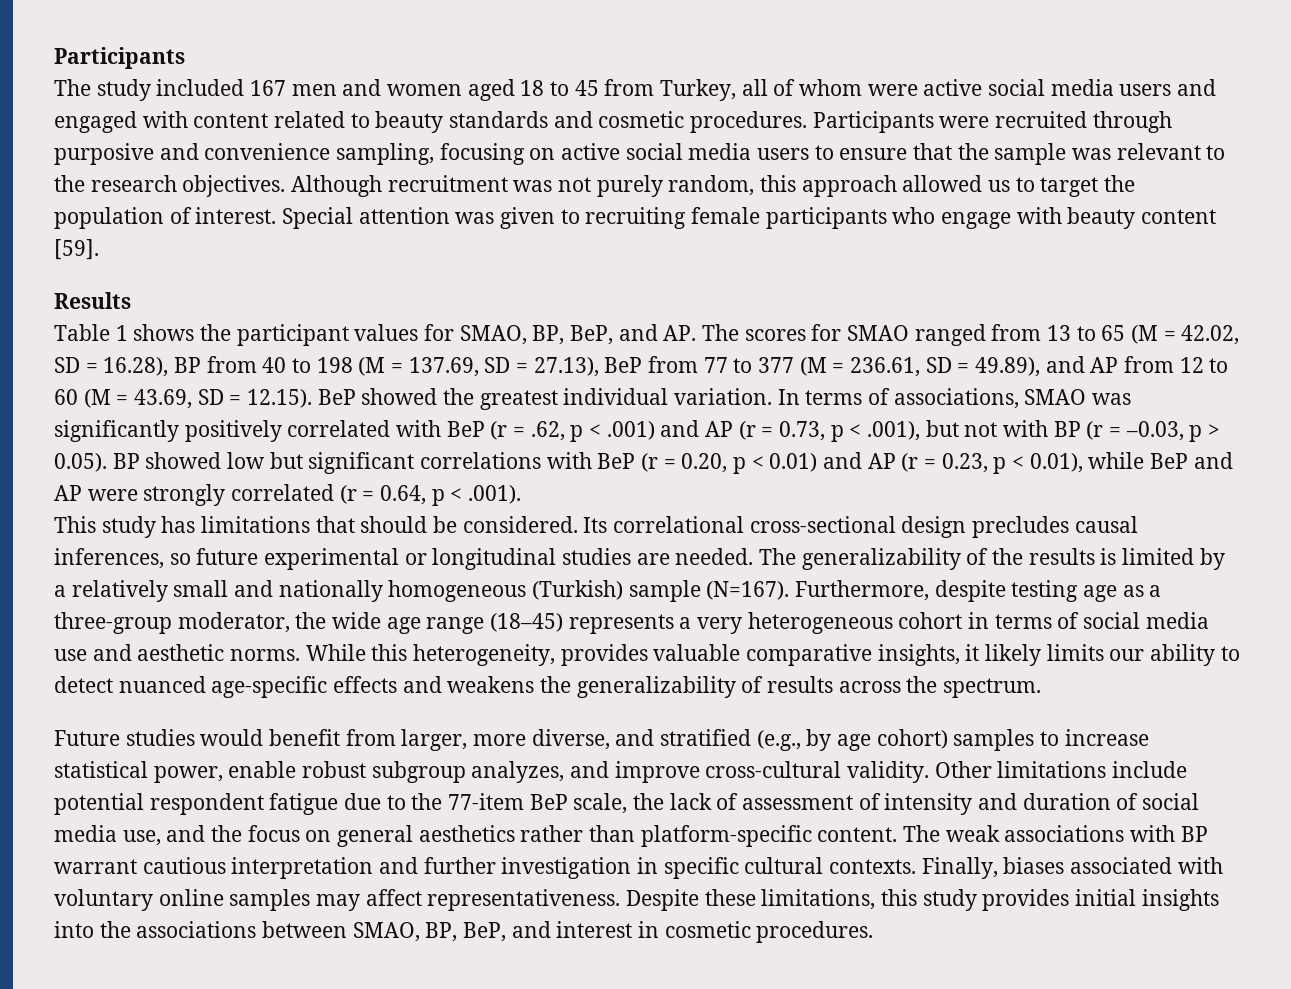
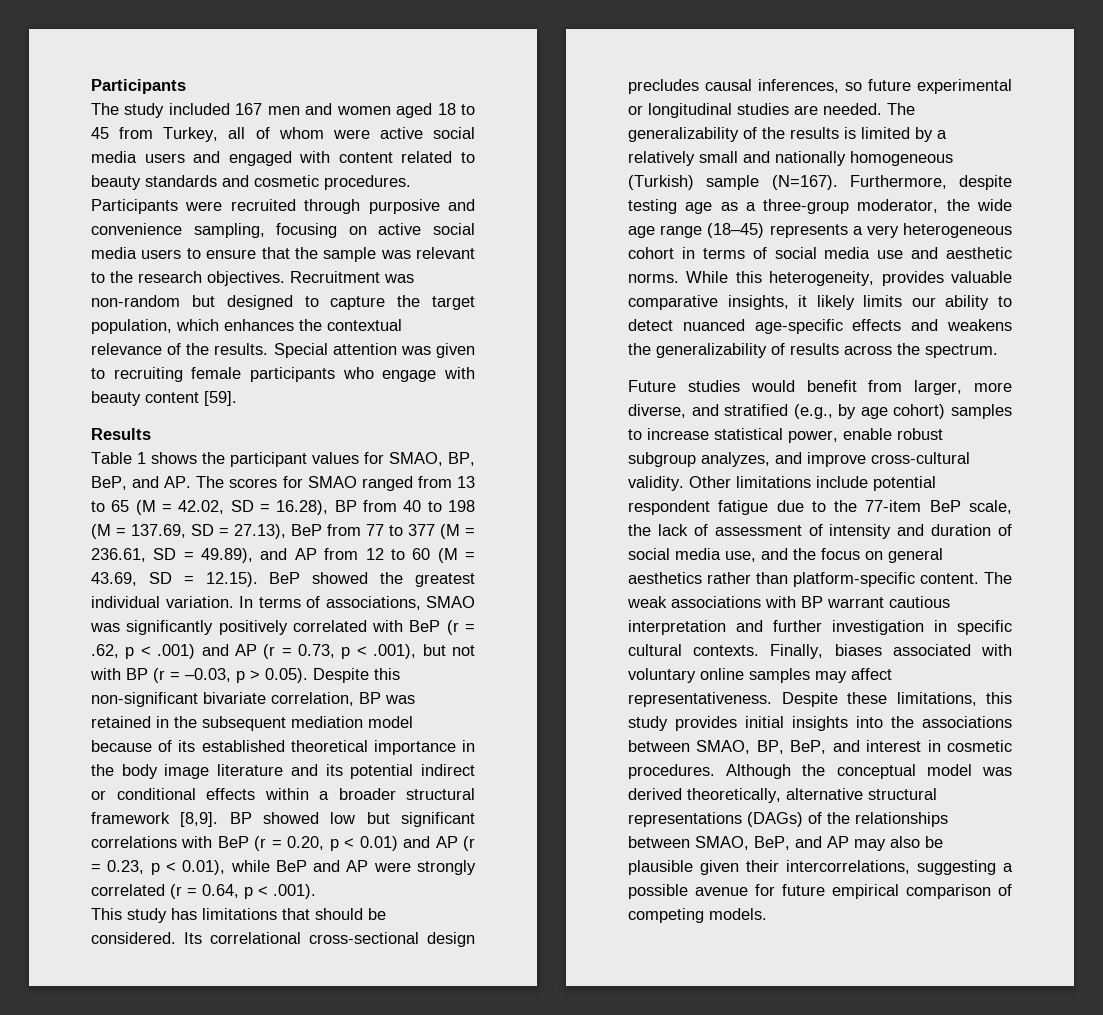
[291,175,1136,197] [54,207,277,229] Although recruitment was not purely random, this approach allowed us to target the population of interest. -> [290,271,414,283] [91,295,475,310] [91,319,402,334] [91,343,269,355] Recruitment was non‑random but designed to capture the target population, which enhances the contextual relevance of the results.
(107, 462) none -> [313,668,400,683] [91,692,415,707] [91,716,413,731] [91,740,475,755] [91,764,475,779] [91,788,475,800] [91,812,219,827] Despite this non-significant bivariate correlation, BP was retained in the subsequent mediation model because of its established theoretical importance in the body image literature and its potential indirect or conditional effects within a broader structural framework [8,9].
(874, 932) none -> [726,764,1012,779] [628,788,937,803] [628,812,948,827] [628,836,943,851] [628,860,1013,875] [628,884,1012,899] [628,908,767,923] Although the conceptual model was derived theoretically, alternative structural representations (DAGs) of the relationships between SMAO, BeP, and AP may also be plausible given their intercorrelations, suggesting a possible avenue for future empirical comparison of competing models.

